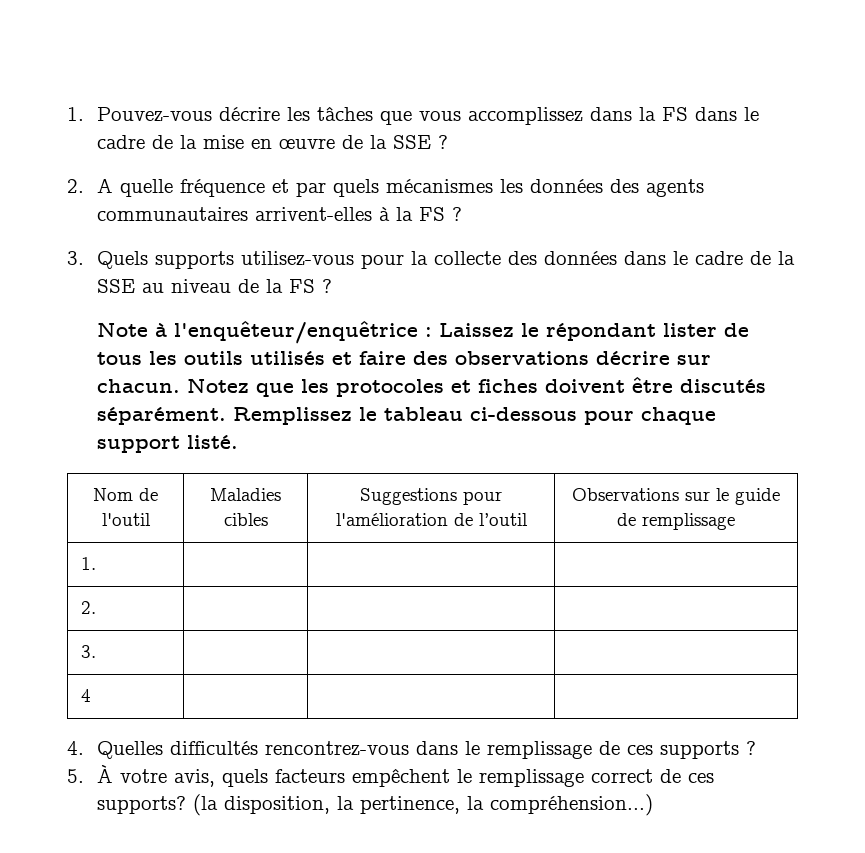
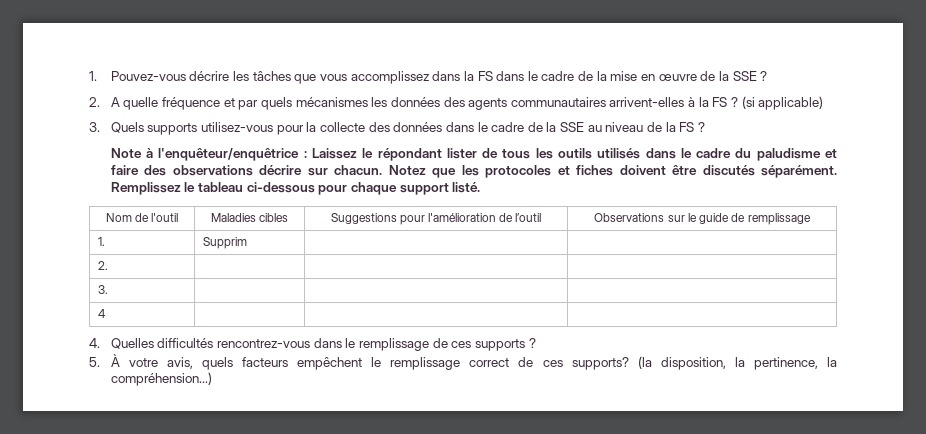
(462, 214) none -> [741,96,824,110] (si applicable)
(325, 358) none -> [645,148,821,161] dans le cadre du paludisme
(97, 563) none -> [203,237,248,249] Supprim

